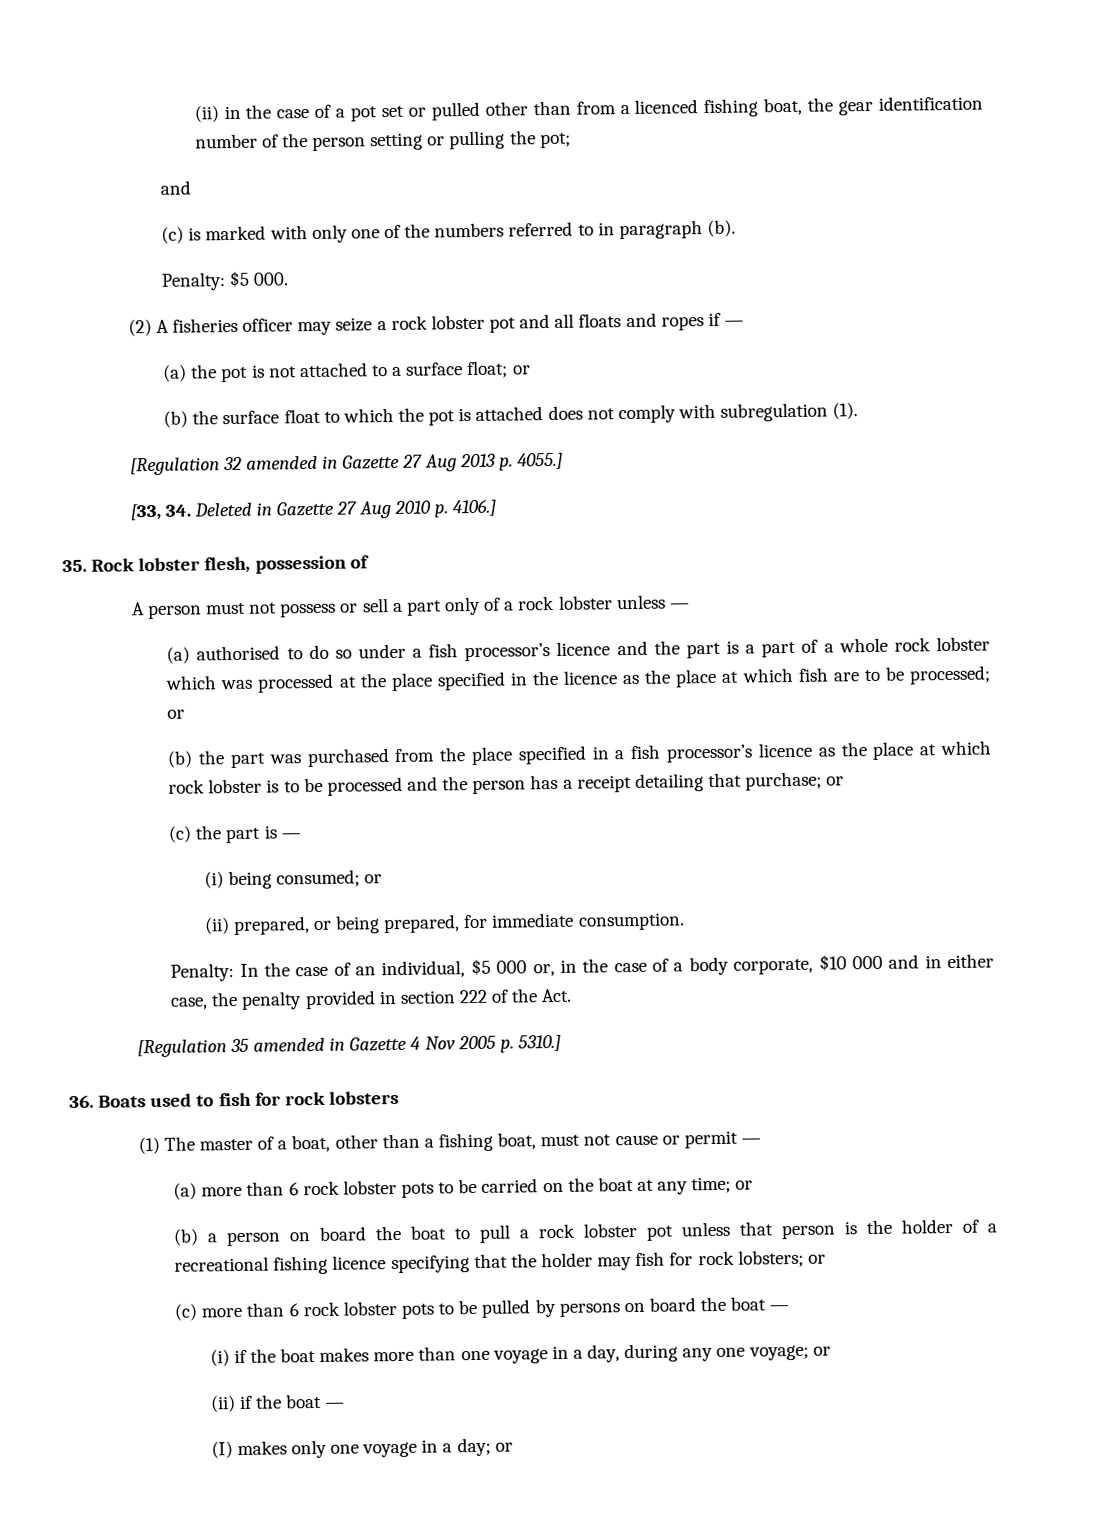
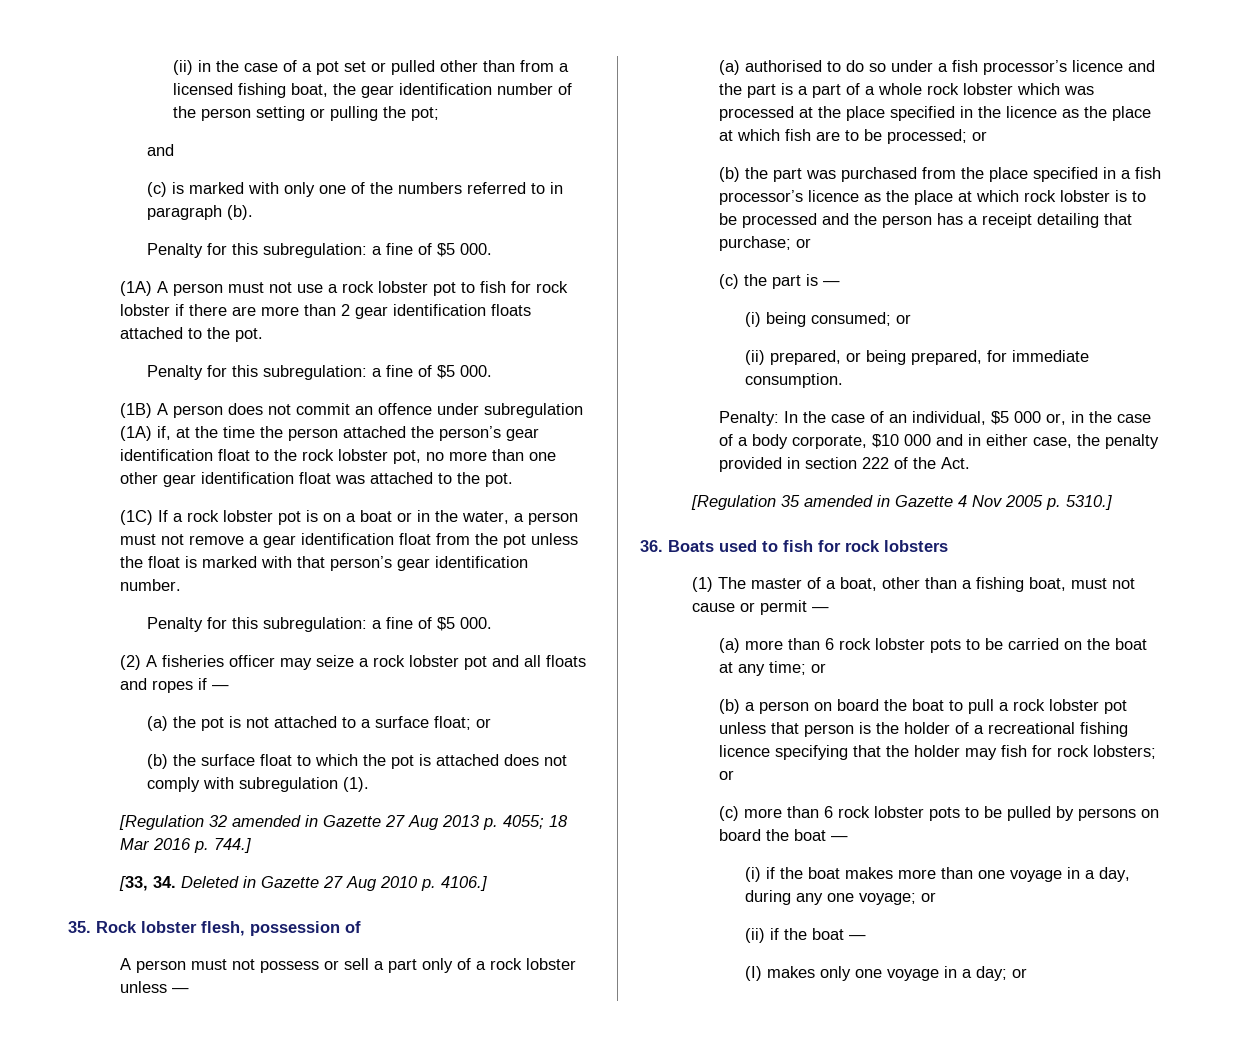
[634,99,699,114] licenced -> [172,83,233,95] licensed
[161,272,227,291] Penalty: -> [146,243,492,258] [120,281,569,296] [120,304,532,319] [120,327,264,342] [146,365,492,380] [120,403,584,418] [120,426,540,441] [120,449,557,464] [120,472,514,487] [120,510,579,525] [120,533,579,548] [120,556,529,571] [120,579,182,591] [146,617,432,632] Penalty for this subregulation: a fine of $5 000. // (1A) A person must not use a rock lobster pot to fish for rock lobster if there are more than 2 gear identification floats attached to the pot. // Penalty for this subregulation: a fine of $5 000. // (1B) A person does not commit an offence under subregulation (1A) if, at the time the person attached the person’s gear identification float to the rock lobster pot, no more than one other gear identification float was attached to the pot. // (1C) If a rock lobster pot is on a boat or in the water, a person must not remove a gear identification float from the pot unless the float is marked with that person’s gear identification number. // Penalty for this subregulation: a fine of
[516,452,563,470] 4055.] -> [503,815,569,829] [120,838,252,853] 4055; 18 Mar 2016 p. 744.]

